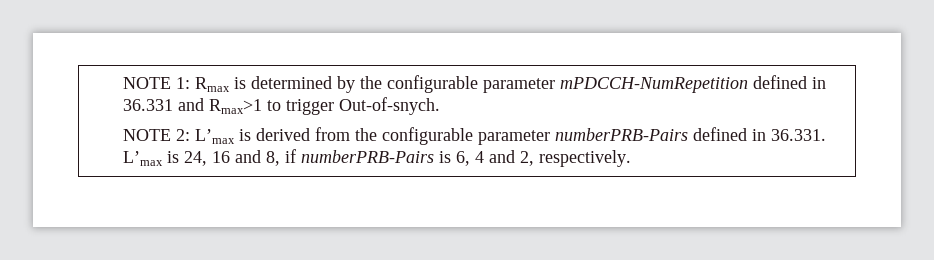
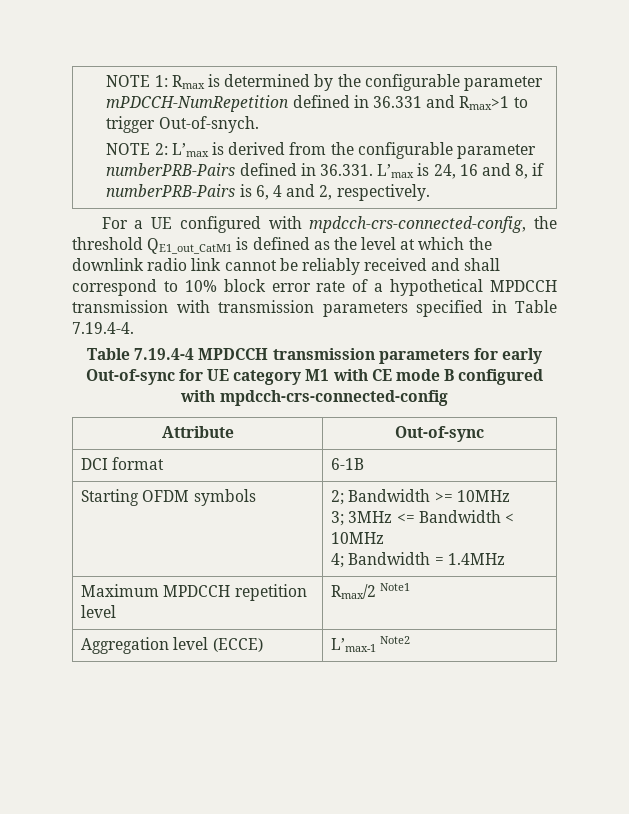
(632, 158) none -> [101,216,557,233] [72,237,492,254] [72,258,501,275] [72,279,558,296] [72,300,557,317] [72,322,134,334] [86,348,543,364] [85,369,544,385] [180,390,448,406] [161,426,234,438] [395,426,484,442] [81,457,165,470] [331,458,365,470] [81,489,256,506] [331,489,510,505] [331,510,514,526] [331,532,385,544] [331,552,505,568] [81,584,307,601] [81,605,117,618] [331,583,411,599] [81,637,263,654] [331,636,411,652] // For a UE configured with mpdcch-crs-connected-config, the threshold QE1_out_CatM1 is defined as the level at which the downlink radio link cannot be reliably received and shall correspond to 10% block error rate of a hypothetical MPDCCH transmission with transmission parameters specified in Table 7.19.4-4. // Table 7.19.4-4 MPDCCH transmission parameters for early Out-of-sync for UE category M1 with CE mode B configured with mpdcch-crs-connected-config // Attribute | Out-of-sync // DCI format | 6-1B // Starting OFDM symbols | 2; Bandwidth >= 10MHz // 3; 3MHz <= Bandwidth < 10MHz // 4; Bandwidth = 1.4MHz // Maximum MPDCCH repetition level | Rmax/2 Note1 // Aggregation level (ECCE) | L’max-1 Note2

